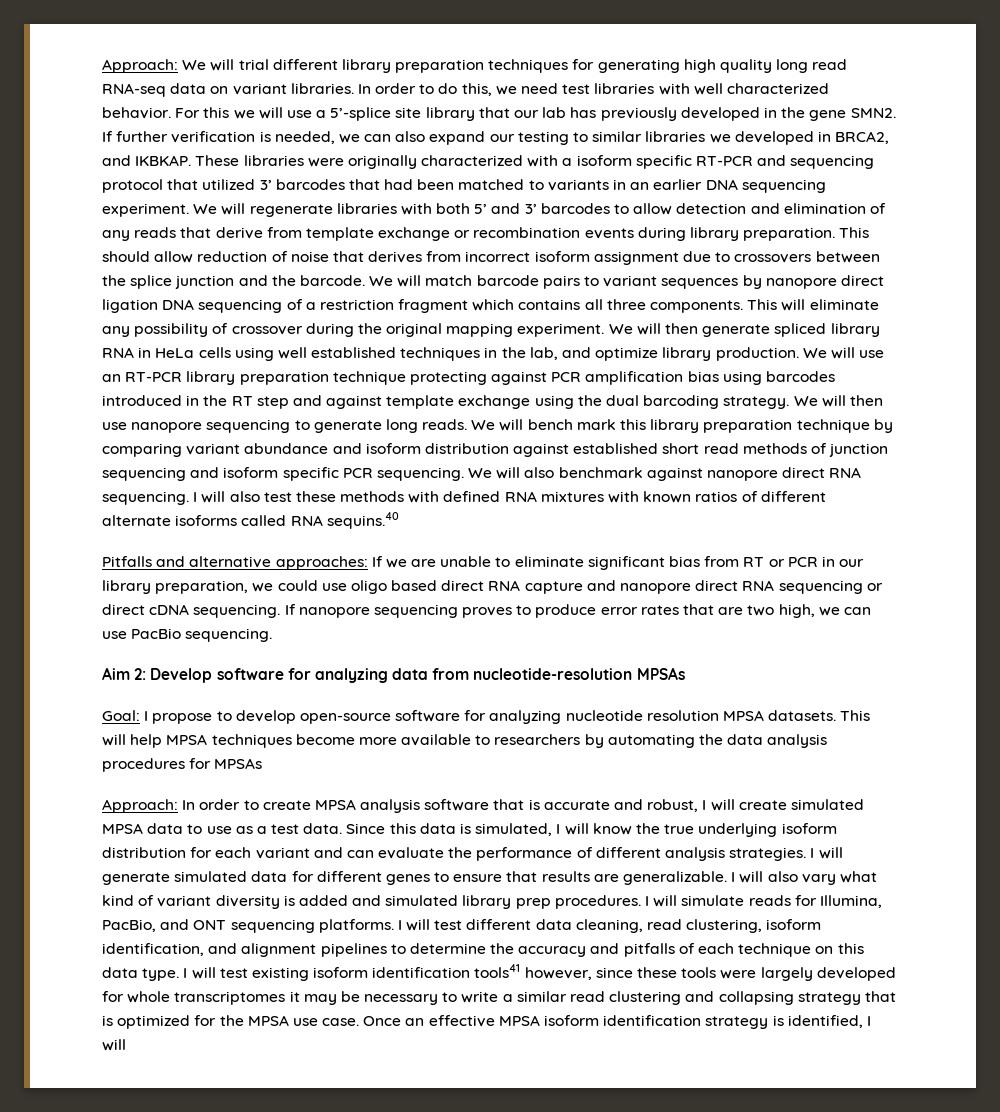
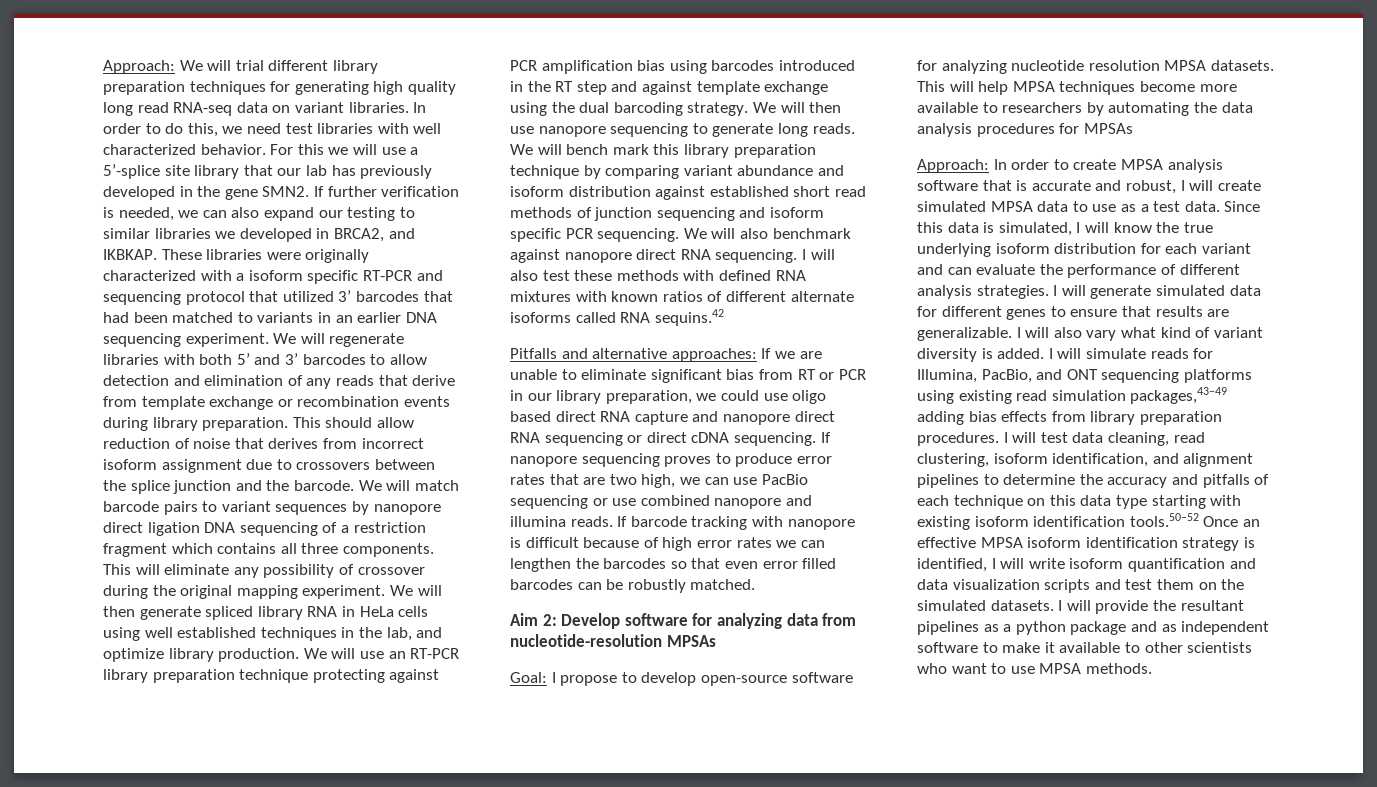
[326,512,399,529] sequins.40 -> [654,309,724,326] sequins.42
[185,628,273,642] sequencing. -> [510,495,812,509] [510,516,855,530] [510,537,825,551] [510,558,837,572] [510,579,756,593] sequencing or use combined nanopore and illumina reads. If barcode tracking with nanopore is difficult because of high error rates we can lengthen the barcodes so that even error filled barcodes can be robustly matched.
[298,895,641,909] added and simulated library prep procedures. -> [997,348,1045,359] added.
[318,919,532,933] platforms. I will test different -> [1183,369,1252,383] [917,387,1228,404] [917,411,1222,425] [917,432,1068,446] platforms using existing read simulation packages,43–49 adding bias effects from library preparation procedures. I will test
[142,964,896,981] [102,991,896,1005] [102,1015,360,1029] type. I will test existing isoform identification tools41 however, since these tools were largely developed for whole transcriptomes it may be necessary to write a similar read clustering and collapsing strategy that is optimized for the MPSA use case. -> [1115,495,1242,509] [917,513,1199,530] type starting with existing isoform identification tools.50–52
(126, 1045) none -> [1028,558,1256,572] [917,579,1245,593] [917,600,1244,614] [917,621,1270,635] [917,642,1253,653] [917,663,1152,674] write isoform quantification and data visualization scripts and test them on the simulated datasets. I will provide the resultant pipelines as a python package and as independent software to make it available to other scientists who want to use MPSA methods.

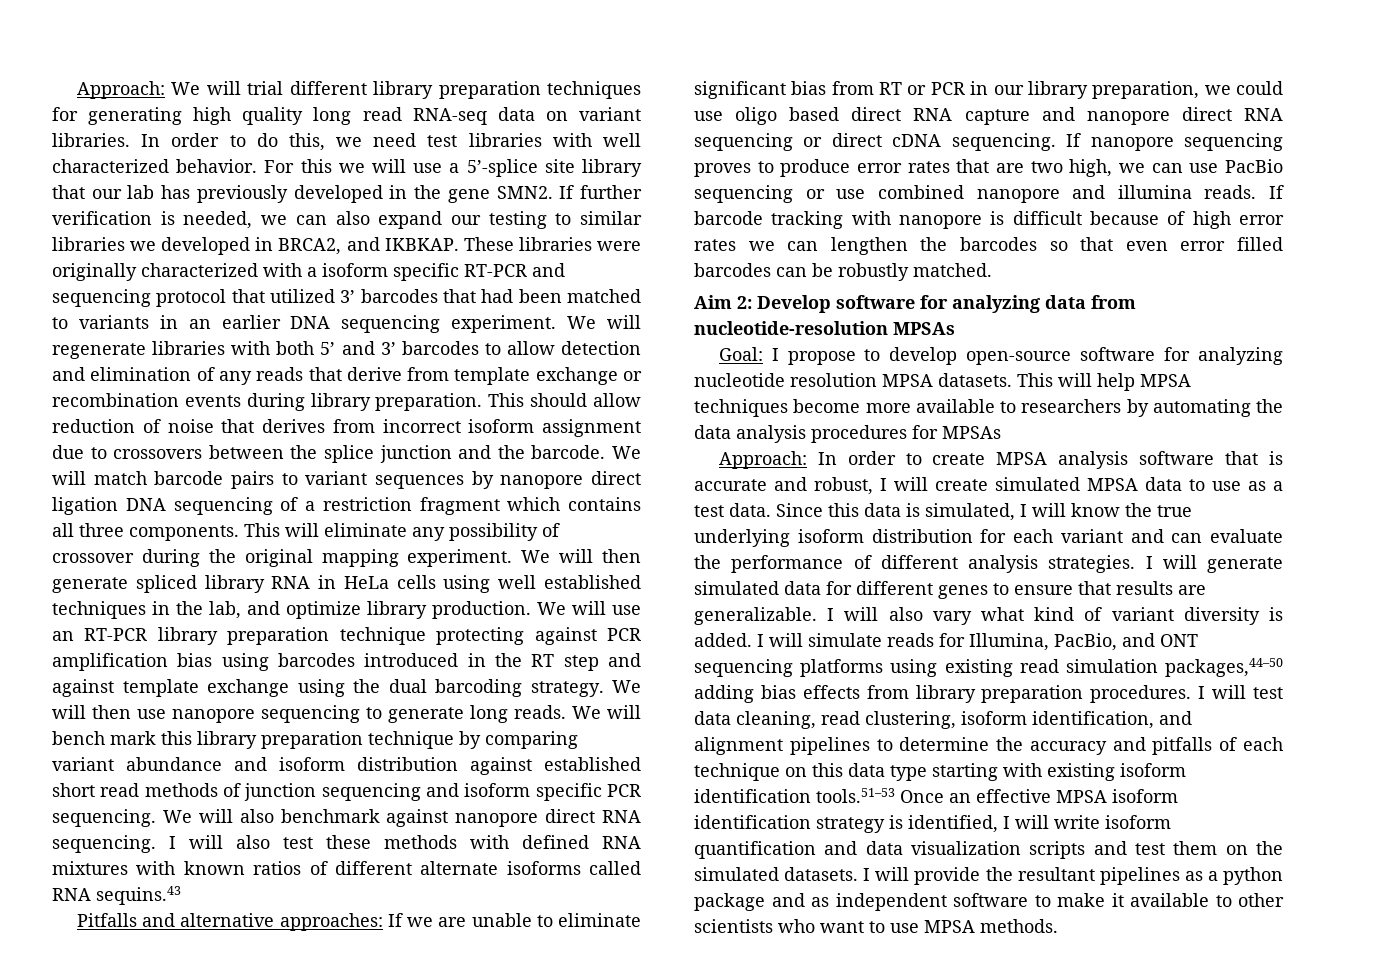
[654,309,724,326] sequins.42 -> [96,886,181,905] sequins.43
[1130,387,1228,404] packages,43–49 -> [1165,658,1283,677] packages,44–50
[1129,513,1199,527] tools.50–52 -> [816,788,895,803] tools.51–53

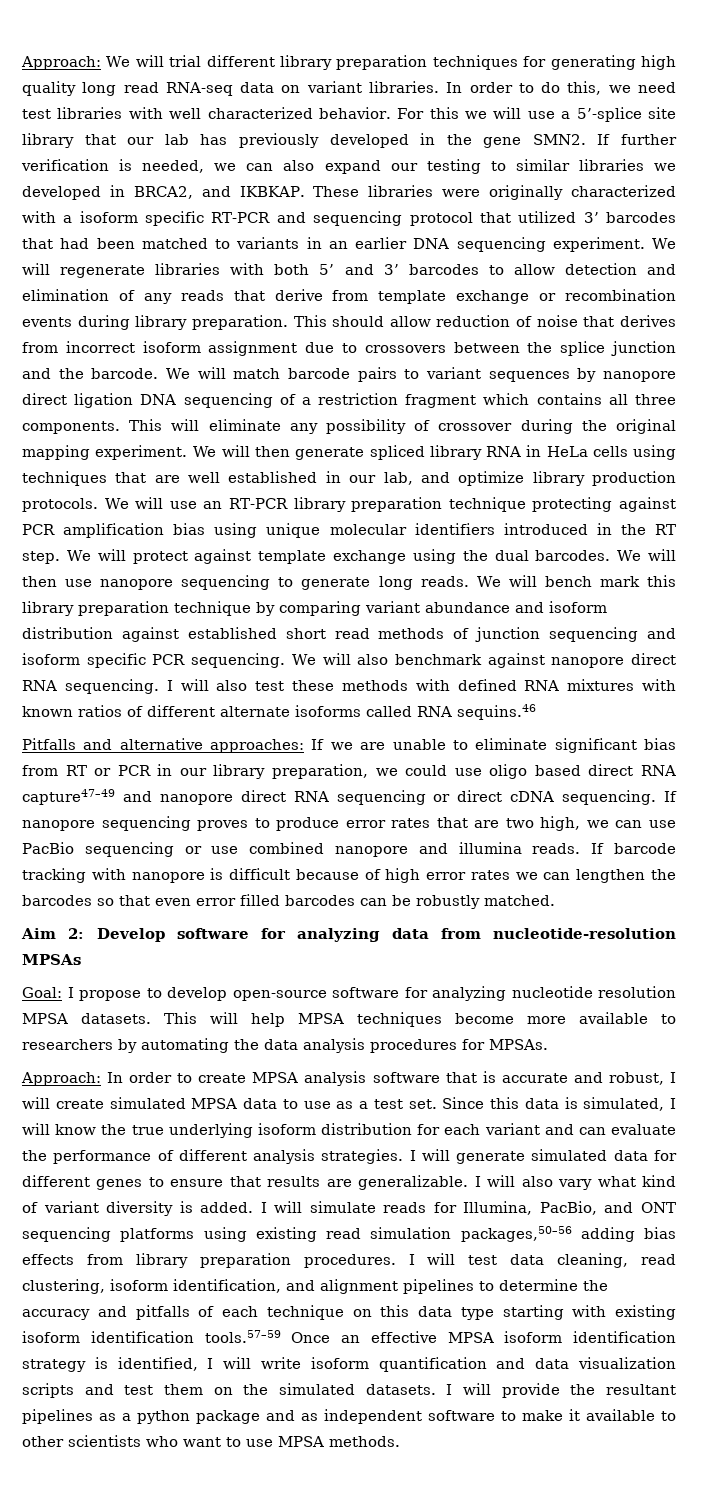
[498,575,641,589] [52,601,203,619] well established techniques in the -> [22,471,377,486] techniques that are well established in our
[432,601,531,619] production. -> [592,471,677,486] [22,498,98,512] production protocols.
[278,653,355,667] barcodes -> [266,523,495,538] unique molecular identifiers
[563,653,641,671] step and -> [22,549,188,564] step. We will protect
[435,679,604,697] barcoding strategy. -> [535,550,611,561] barcodes.
[96,886,181,905] sequins.43 -> [457,704,536,720] sequins.46
[964,109,1030,125] capture -> [22,789,115,805] capture47–49
[942,426,1001,439] MPSAs -> [489,1039,548,1050] MPSAs.
[729,503,771,517] data. -> [408,1099,437,1109] set.
[1165,658,1283,677] packages,44–50 -> [460,1226,572,1242] packages,50–56
[816,788,895,803] tools.51–53 -> [204,1330,281,1343] tools.57–59

